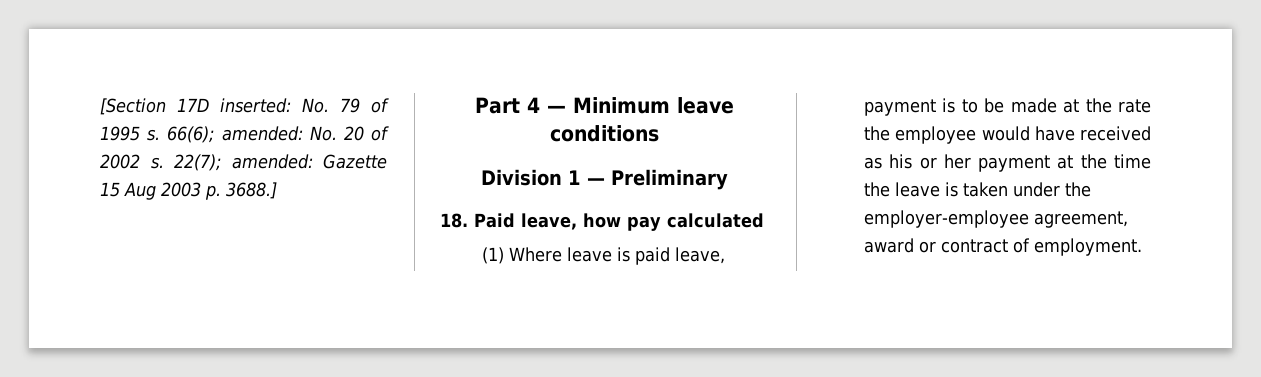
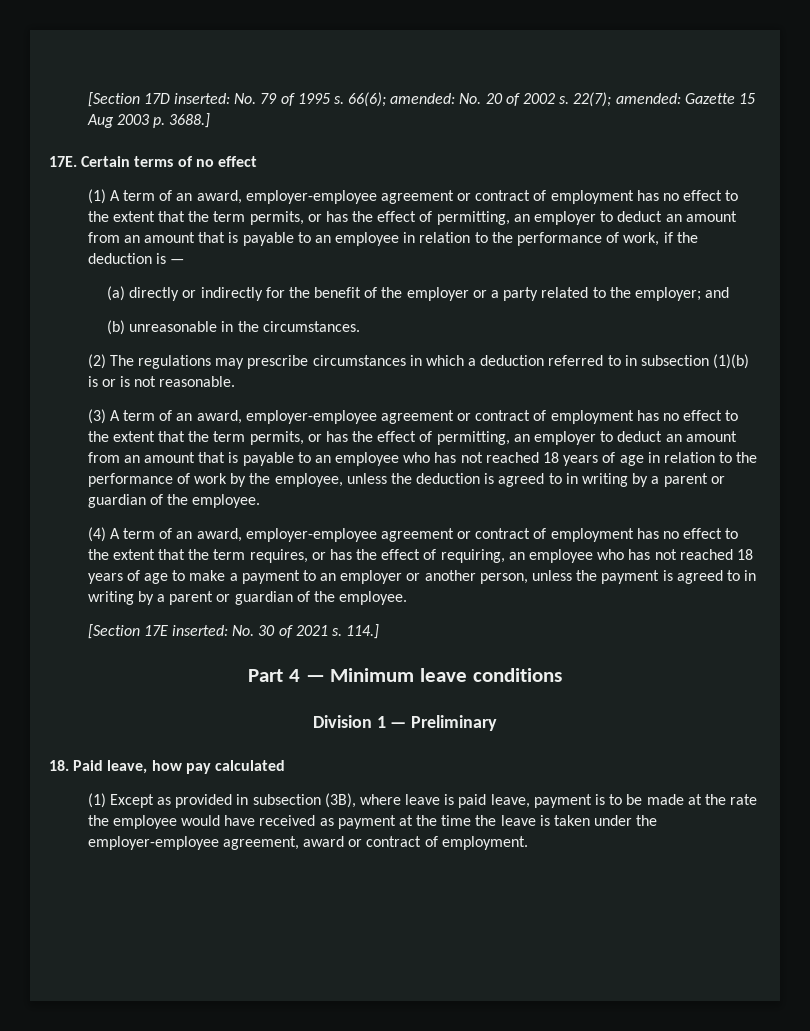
(278, 190) none -> [49,156,257,167] [87,189,739,204] [87,211,737,225] [87,232,698,246] [87,253,185,264] [106,286,730,301] [106,320,360,335] [87,354,750,369] [87,376,236,387] [87,409,739,424] [87,431,737,445] [87,452,758,466] [87,473,725,487] [87,494,261,508] [87,527,739,542] [87,549,753,563] [87,570,757,584] [87,591,408,605] [87,624,380,639] // 17E. Certain terms of no effect // (1) A term of an award, employer-employee agreement or contract of employment has no effect to the extent that the term permits, or has the effect of permitting, an employer to deduct an amount from an amount that is payable to an employee in relation to the performance of work, if the deduction is — // (a) directly or indirectly for the benefit of the employer or a party related to the employer; and // (b) unreasonable in the circumstances. // (2) The regulations may prescribe circumstances in which a deduction referred to in subsection (1)(b) is or is not reasonable. // (3) A term of an award, employer-employee agreement or contract of employment has no effect to the extent that the term permits, or has the effect of permitting, an employer to deduct an amount from an amount that is payable to an employee who has not reached 18 years of age in relation to the performance of work by the employee, unless the deduction is agreed to in writing by a parent or guardian of the employee. // (4) A term of an award, employer-employee agreement or contract of employment has no effect to the extent that the term requires, or has the effect of requiring, an employee who has not reached 18 years of age to make a payment to an employer or another person, unless the payment is agreed to in writing by a parent or guardian of the employee. // [Section 17E inserted: No. 30 of 2021 s. 114.]
[509,247,563,262] Where -> [109,793,401,808] Except as provided in subsection (3B), where
[889,154,971,169] his or her -> (334, 822) none

